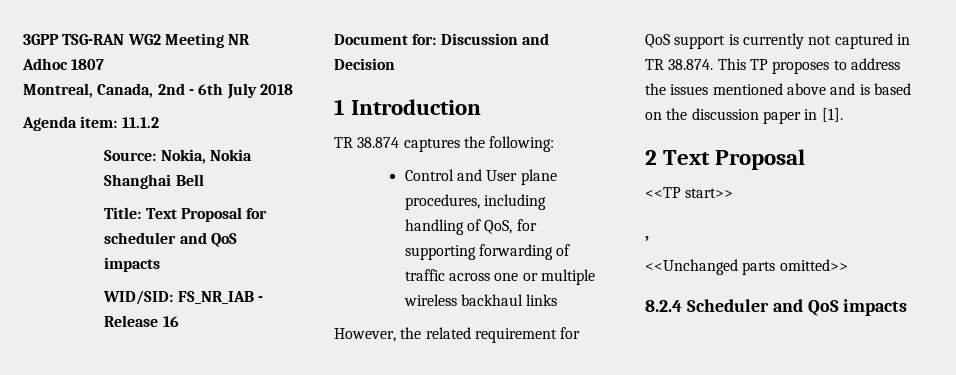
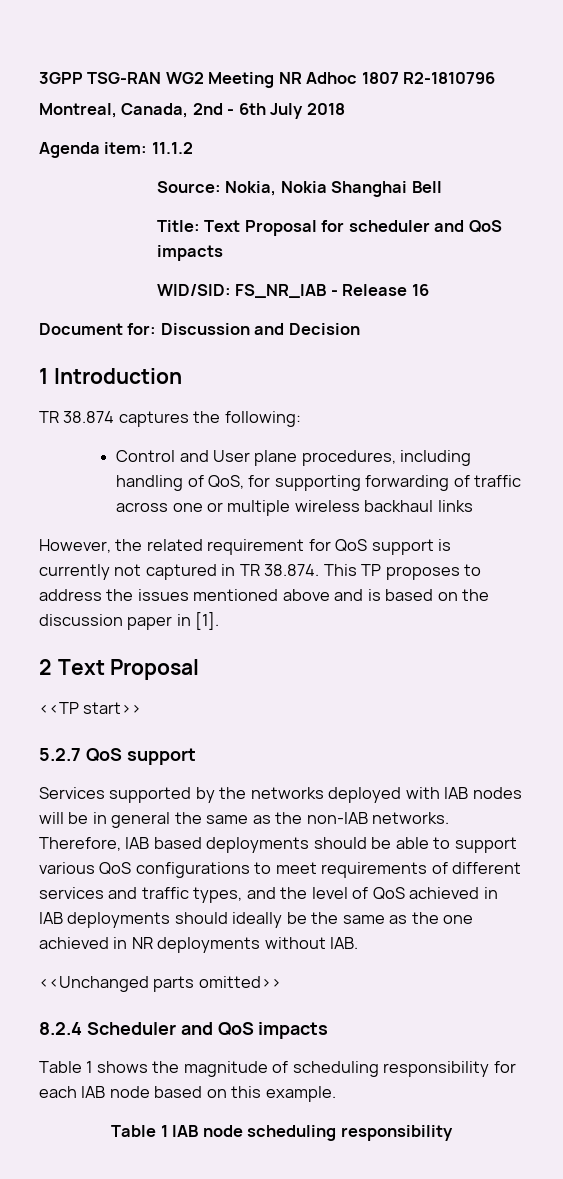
(105, 64) none -> [403,72,496,84] R2-1810796
[645,235,649,242] , -> [39,748,196,765] [39,787,522,803] [39,812,450,828] [39,837,517,853] [39,862,522,878] [39,887,498,903] [39,912,474,928] [39,937,359,953] 5.2.7 QoS support // Services supported by the networks deployed with IAB nodes will be in general the same as the non-IAB networks. Therefore, IAB based deployments should be able to support various QoS configurations to meet requirements of different services and traffic types, and the level of QoS achieved in IAB deployments should ideally be the same as the one achieved in NR deployments without IAB.
(908, 307) none -> [39,1061,516,1077] [39,1086,336,1102] [111,1125,453,1141] // Table 1 shows the magnitude of scheduling responsibility for each IAB node based on this example. // Table 1 IAB node scheduling responsibility

